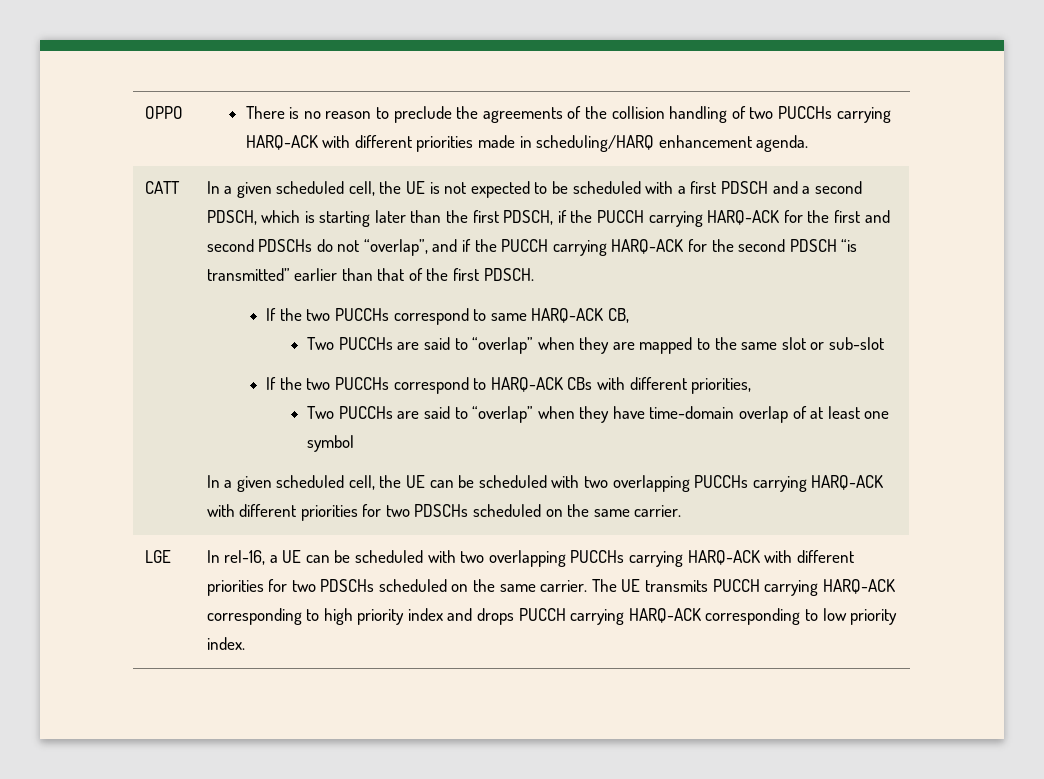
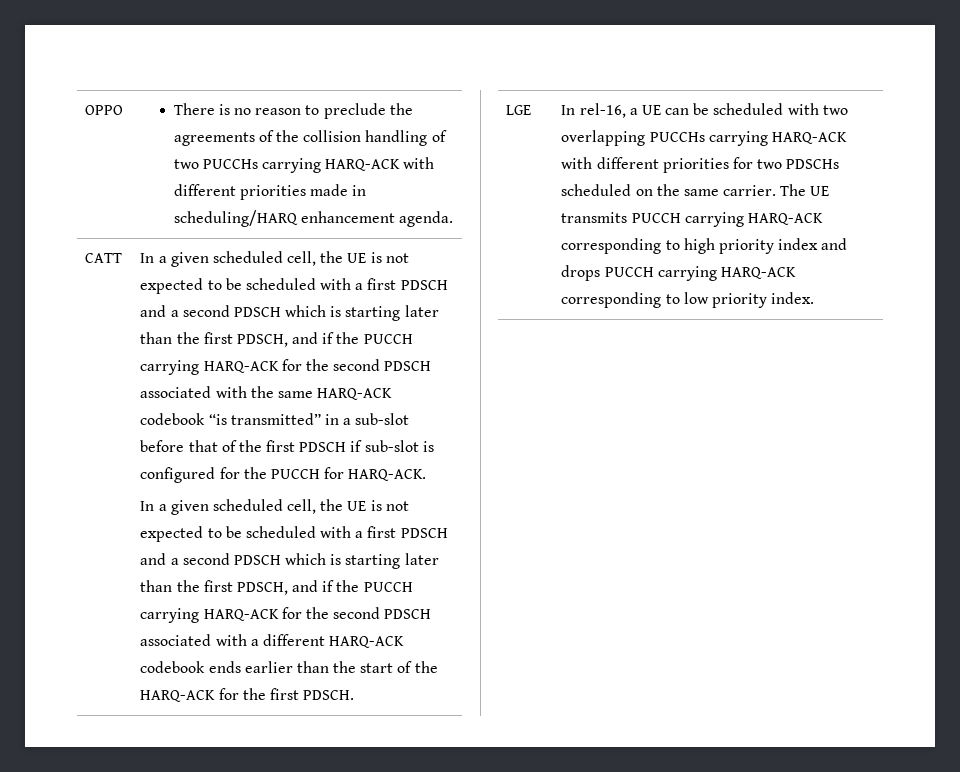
[206,210,890,227] [206,239,428,256] PDSCH, which is starting later than the first PDSCH, if the PUCCH carrying HARQ-ACK for the first and second PDSCHs do not “overlap”, -> [233,305,439,321] [140,332,288,347] PDSCH which is starting later than the first PDSCH,
[841,239,858,252] [206,268,534,281] [266,308,629,325] [307,337,885,354] [266,377,752,394] [307,406,890,423] [307,435,355,452] [206,475,884,492] [206,504,682,521] “is transmitted” earlier than that of the first PDSCH. // If the two PUCCHs correspond to same HARQ-ACK CB, // Two PUCCHs are said to “overlap” when they are mapped to the same slot or sub-slot // If the two PUCCHs correspond to HARQ-ACK CBs with different priorities, // Two PUCCHs are said to “overlap” when they have time-domain overlap of at least one symbol // In a given scheduled cell, the UE can be scheduled with two overlapping PUCCHs carrying HARQ-ACK with different priorities for two PDSCHs scheduled on the same carrier. -> [140,386,393,400] [140,413,410,425] [140,440,434,452] [140,467,427,483] [140,499,409,515] [140,526,448,542] [140,553,439,569] [140,580,413,595] [140,607,432,623] [140,634,405,648] [140,661,438,673] [140,688,355,702] associated with the same HARQ-ACK codebook “is transmitted” in a sub-slot before that of the first PDSCH if sub-slot is configured for the PUCCH for HARQ-ACK. // In a given scheduled cell, the UE is not expected to be scheduled with a first PDSCH and a second PDSCH which is starting later than the first PDSCH, and if the PUCCH carrying HARQ-ACK for the second PDSCH associated with a different HARQ-ACK codebook ends earlier than the start of the HARQ-ACK for the first PDSCH.

